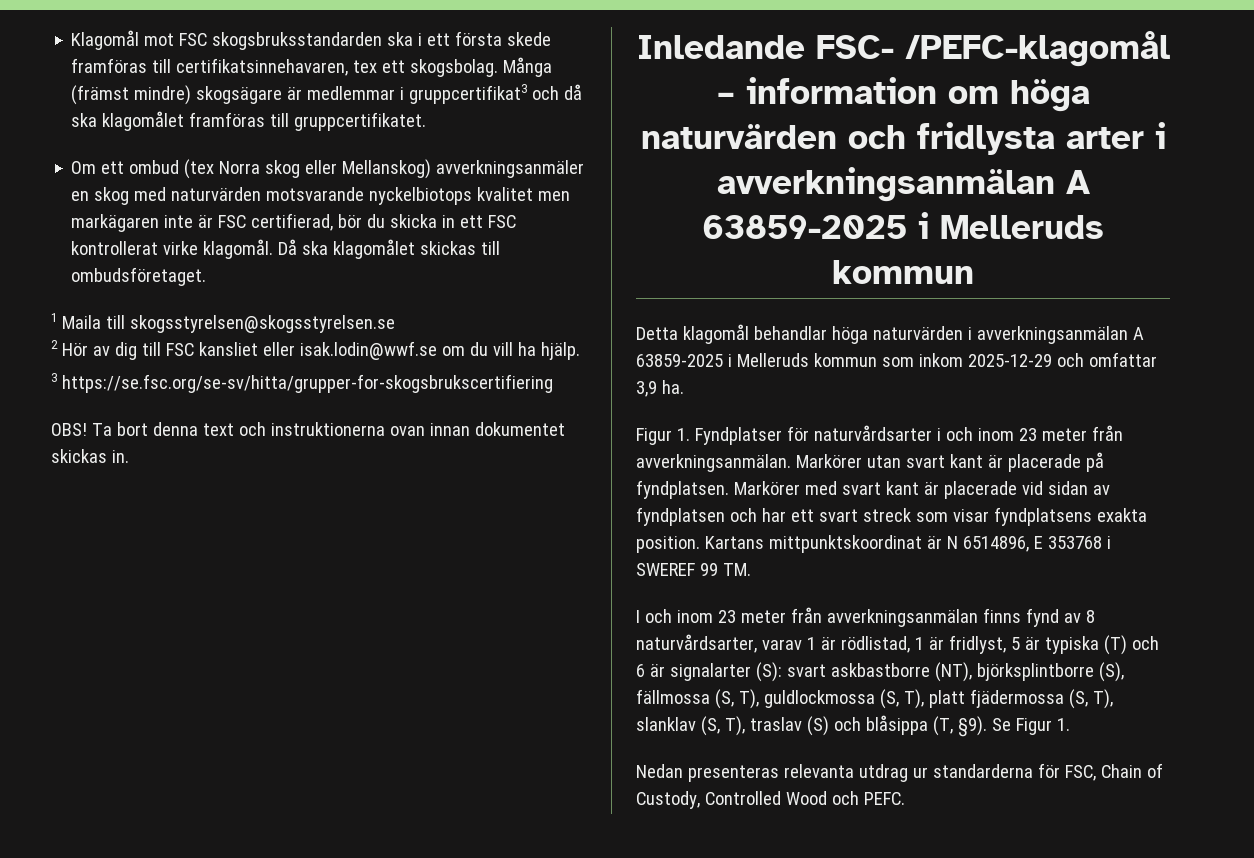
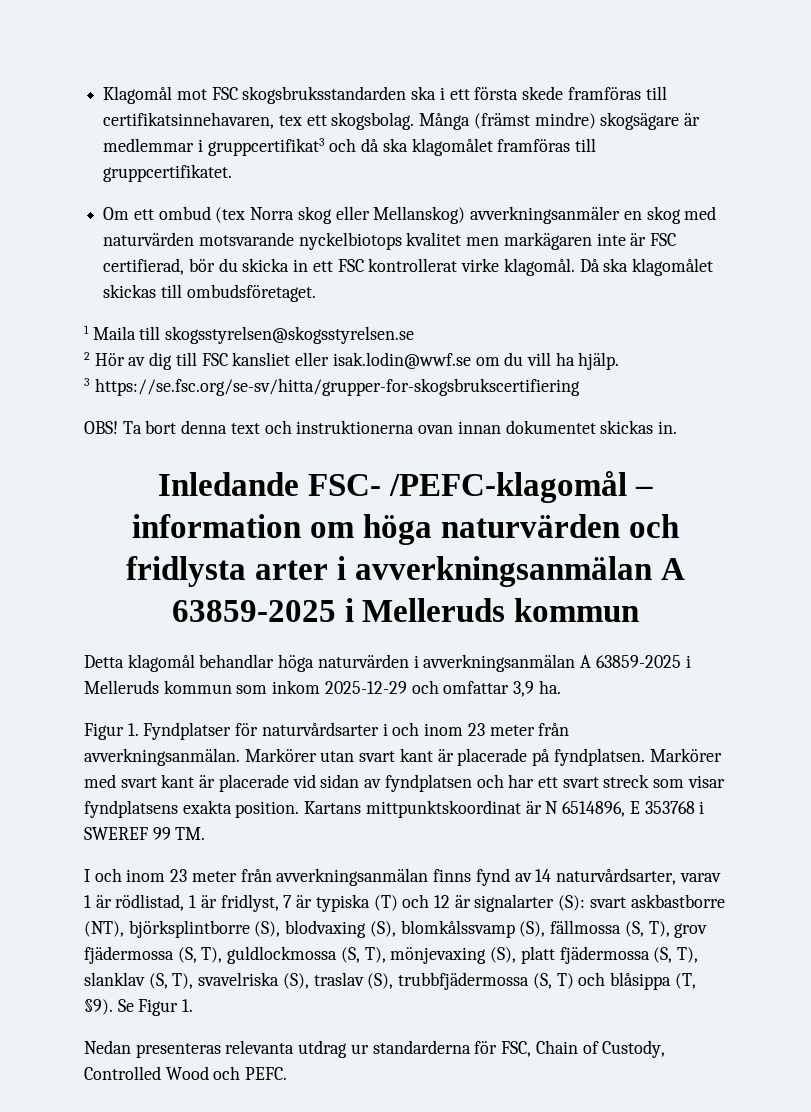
[1085,610,1095,623] 8 -> [535,869,552,882] 14
[1010,637,1020,650] 5 -> [283,895,293,908] 7
[636,664,645,677] 6 -> [433,895,450,908] 12
[636,689,710,704] fällmossa -> [285,920,708,938] [84,946,174,964] blodvaxing (S), blomkålssvamp (S), fällmossa (S, T), grov fjädermossa
(924, 699) none -> [390,947,517,964] mönjevaxing (S),
[749,716,829,736] traslav (S) -> [198,972,574,990] svavelriska (S), traslav (S), trubbfjädermossa (S, T)

